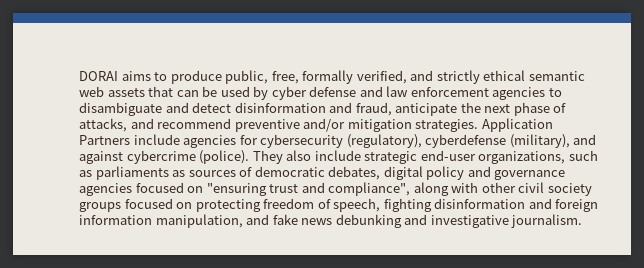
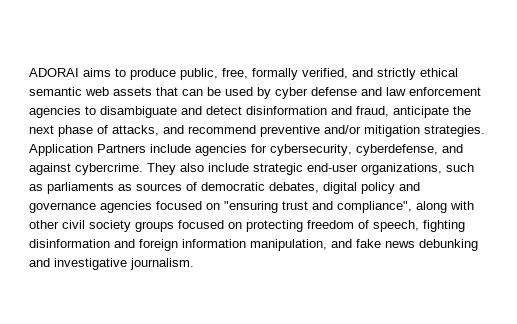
[79,71,118,81] DORAI -> [29,68,79,77] ADORAI
[260,134,597,148] [79,150,250,164] cybersecurity (regulatory), cyberdefense (military), and against cybercrime (police). -> [270,144,463,156] [29,163,143,175] cybersecurity, cyberdefense, and against cybercrime.

